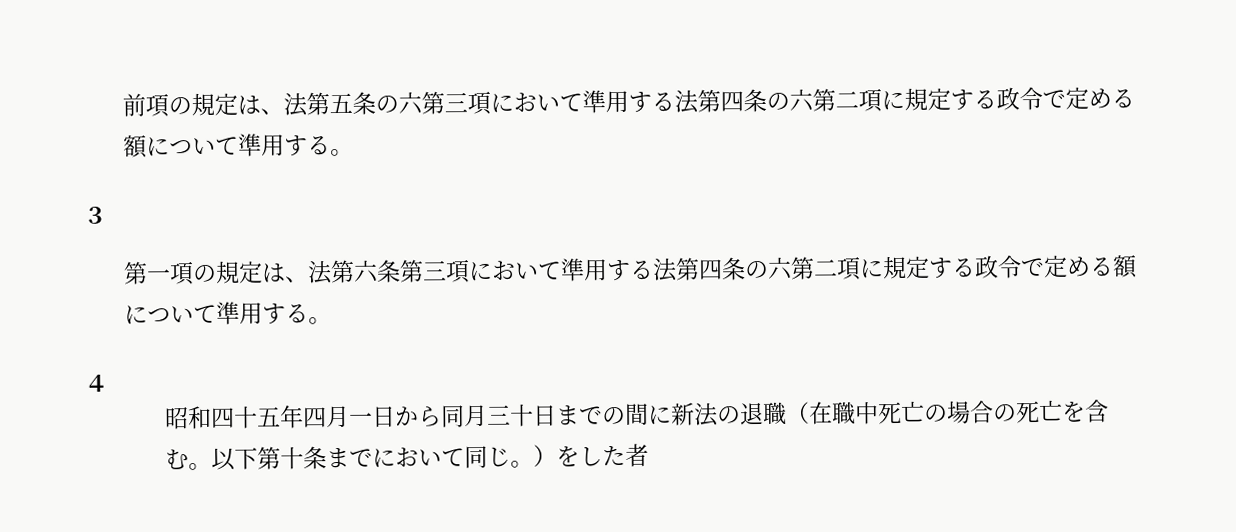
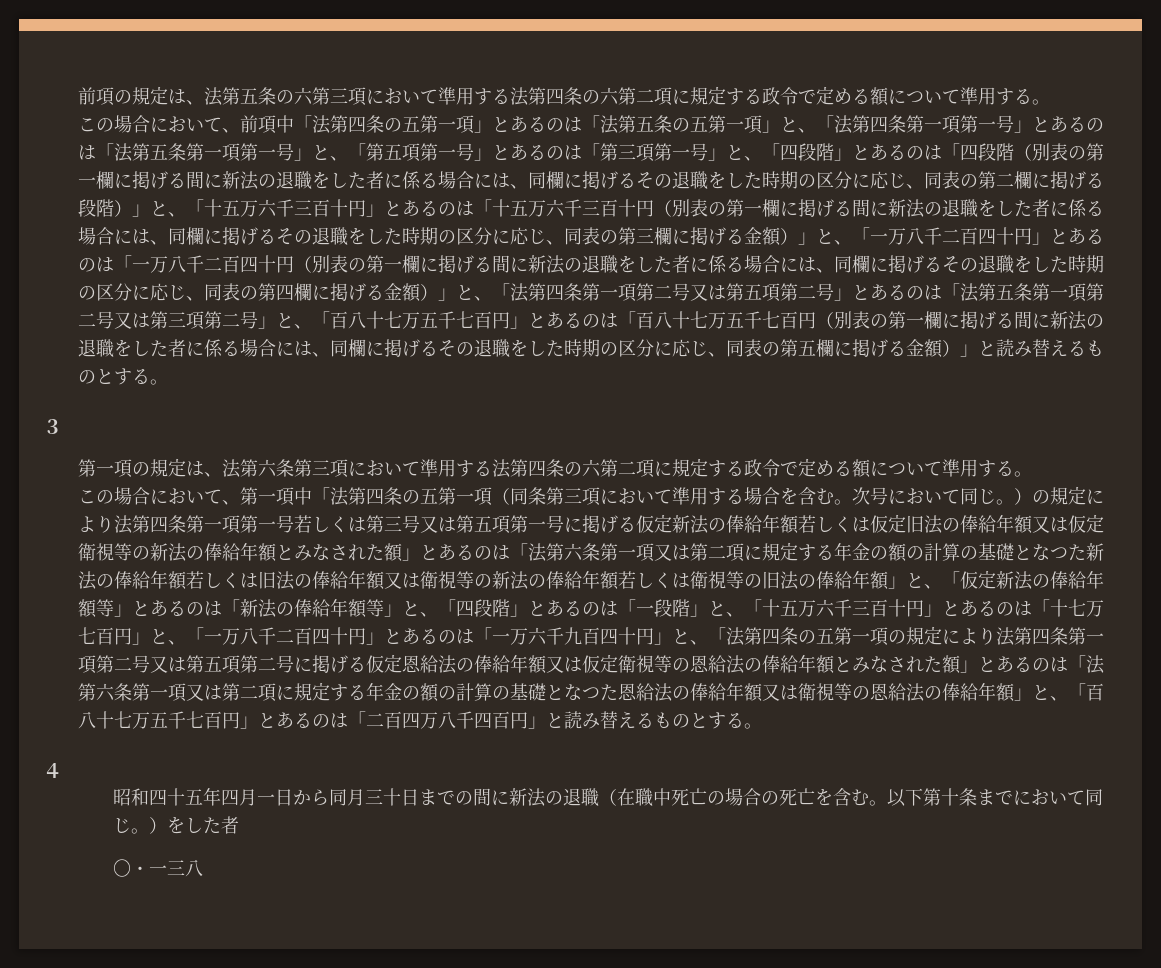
(354, 152) none -> [77,115,1104,134] [77,143,1104,162] [77,171,1104,190] [77,199,1104,218] [77,227,1104,246] [77,255,1104,274] [77,283,1104,302] [77,311,1104,330] [77,339,1104,358] [77,368,168,385] // この場合において、前項中「法第四条の五第一項」とあるのは「法第五条の五第一項」と、「法第四条第一項第一号」とあるのは「法第五条第一項第一号」と、「第五項第一号」とあるのは「第三項第一号」と、「四段階」とあるのは「四段階（別表の第一欄に掲げる間に新法の退職をした者に係る場合には、同欄に掲げるその退職をした時期の区分に応じ、同表の第二欄に掲げる段階）」と、「十五万六千三百十円」とあるのは「十五万六千三百十円（別表の第一欄に掲げる間に新法の退職をした者に係る場合には、同欄に掲げるその退職をした時期の区分に応じ、同表の第三欄に掲げる金額）」と、「一万八千二百四十円」とあるのは「一万八千二百四十円（別表の第一欄に掲げる間に新法の退職をした者に係る場合には、同欄に掲げるその退職をした時期の区分に応じ、同表の第四欄に掲げる金額）」と、「法第四条第一項第二号又は第五項第二号」とあるのは「法第五条第一項第二号又は第三項第二号」と、「百八十七万五千七百円」とあるのは「百八十七万五千七百円（別表の第一欄に掲げる間に新法の退職をした者に係る場合には、同欄に掲げるその退職をした時期の区分に応じ、同表の第五欄に掲げる金額）」と読み替えるものとする。
(332, 321) none -> [77,486,1104,506] [77,514,1104,534] [77,542,1104,562] [77,570,1104,590] [77,598,1104,618] [77,626,1104,646] [77,654,1105,674] [77,682,1104,702] [77,711,762,729] // この場合において、第一項中「法第四条の五第一項（同条第三項において準用する場合を含む。次号において同じ。）の規定により法第四条第一項第一号若しくは第三号又は第五項第一号に掲げる仮定新法の俸給年額若しくは仮定旧法の俸給年額又は仮定衛視等の新法の俸給年額とみなされた額」とあるのは「法第六条第一項又は第二項に規定する年金の額の計算の基礎となつた新法の俸給年額若しくは旧法の俸給年額又は衛視等の新法の俸給年額若しくは衛視等の旧法の俸給年額」と、「仮定新法の俸給年額等」とあるのは「新法の俸給年額等」と、「四段階」とあるのは「一段階」と、「十五万六千三百十円」とあるのは「十七万七百円」と、「一万八千二百四十円」とあるのは「一万六千九百四十円」と、「法第四条の五第一項の規定により法第四条第一項第二号又は第五項第二号に掲げる仮定恩給法の俸給年額又は仮定衛視等の恩給法の俸給年額とみなされた額」とあるのは「法第六条第一項又は第二項に規定する年金の額の計算の基礎となつた恩給法の俸給年額又は衛視等の恩給法の俸給年額」と、「百八十七万五千七百円」とあるのは「二百四万八千四百円」と読み替えるものとする。
(649, 455) none -> [112,859,203,877] // 〇・一三八

